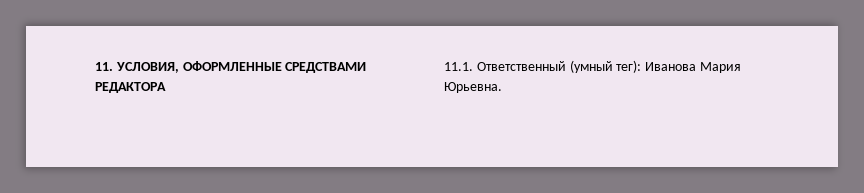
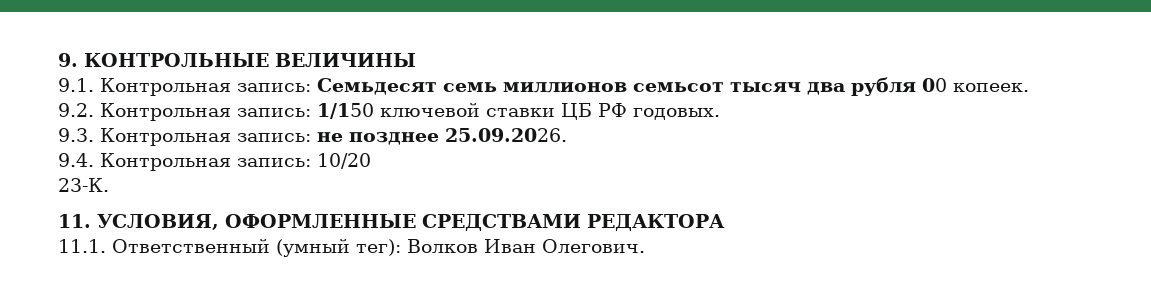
(95, 66) none -> [58,53,416,67] [58,77,1029,96] [58,102,720,121] [58,128,567,146] [58,153,371,171] [58,178,109,192] 9. КОНТРОЛЬНЫЕ ВЕЛИЧИНЫ // 9.1. Контрольная запись: Семьдесят семь миллионов семьсот тысяч два рубля 00 копеек. // 9.2. Контрольная запись: 1/150 ключевой ставки ЦБ РФ годовых. // 9.3. Контрольная запись: не позднее 25.09.2026. // 9.4. Контрольная запись: 10/20 // 23-К. //
[645,62,741,73] [444,82,502,93] Иванова Мария Юрьевна. -> [407,239,645,253] Волков Иван Олегович.

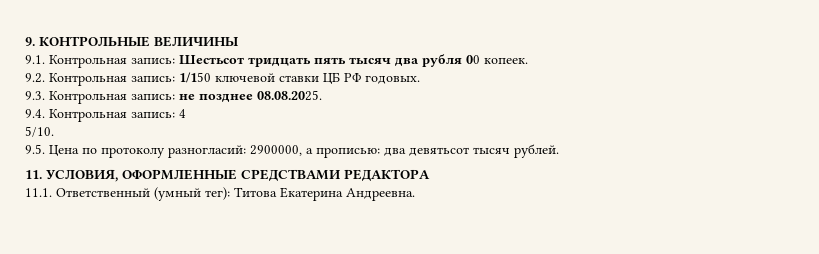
[317,78,724,95] Семьдесят семь миллионов семьсот -> [179,55,346,67] Шестьсот тридцать пять
[445,128,567,142] 25.09.2026. -> [257,90,322,101] 08.08.2025.
[317,153,371,169] [58,178,109,192] 10/20 // 23-К. -> [179,109,186,118] [25,126,54,137] [25,144,559,158] 4 // 5/10. // 9.5. Цена по протоколу разногласий: 2900000, а прописью: два девятьсот тысяч рублей.
[407,239,645,253] Волков Иван Олегович. -> [234,187,415,201] Титова Екатерина Андреевна.

